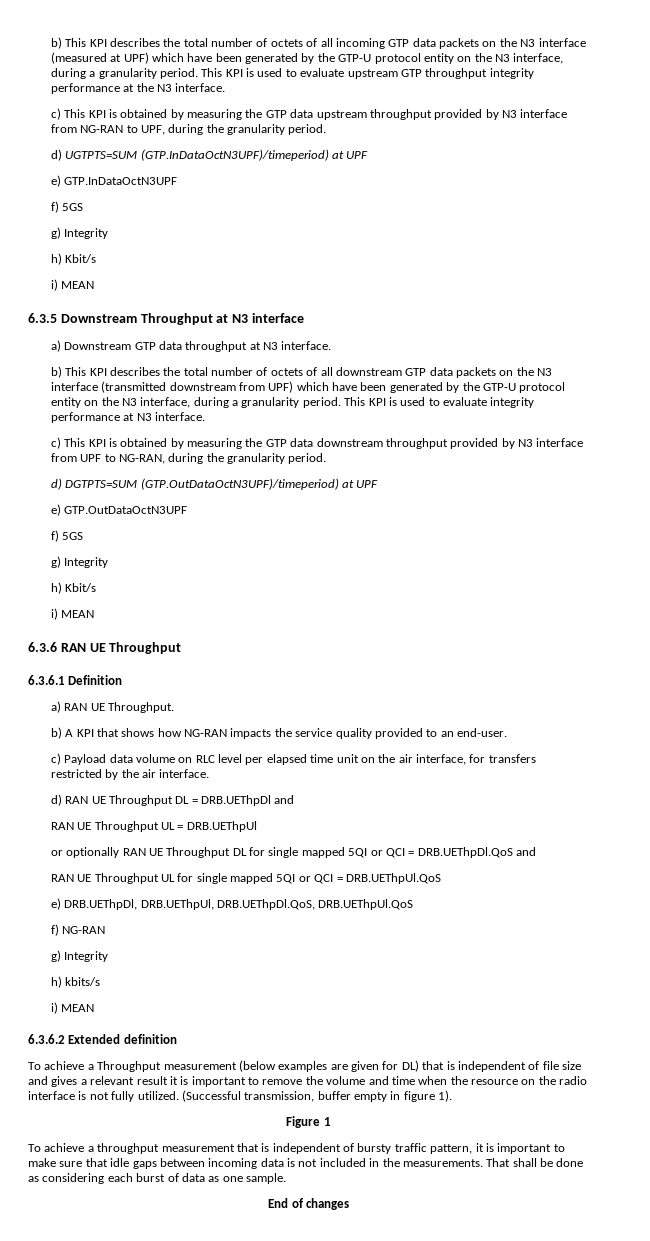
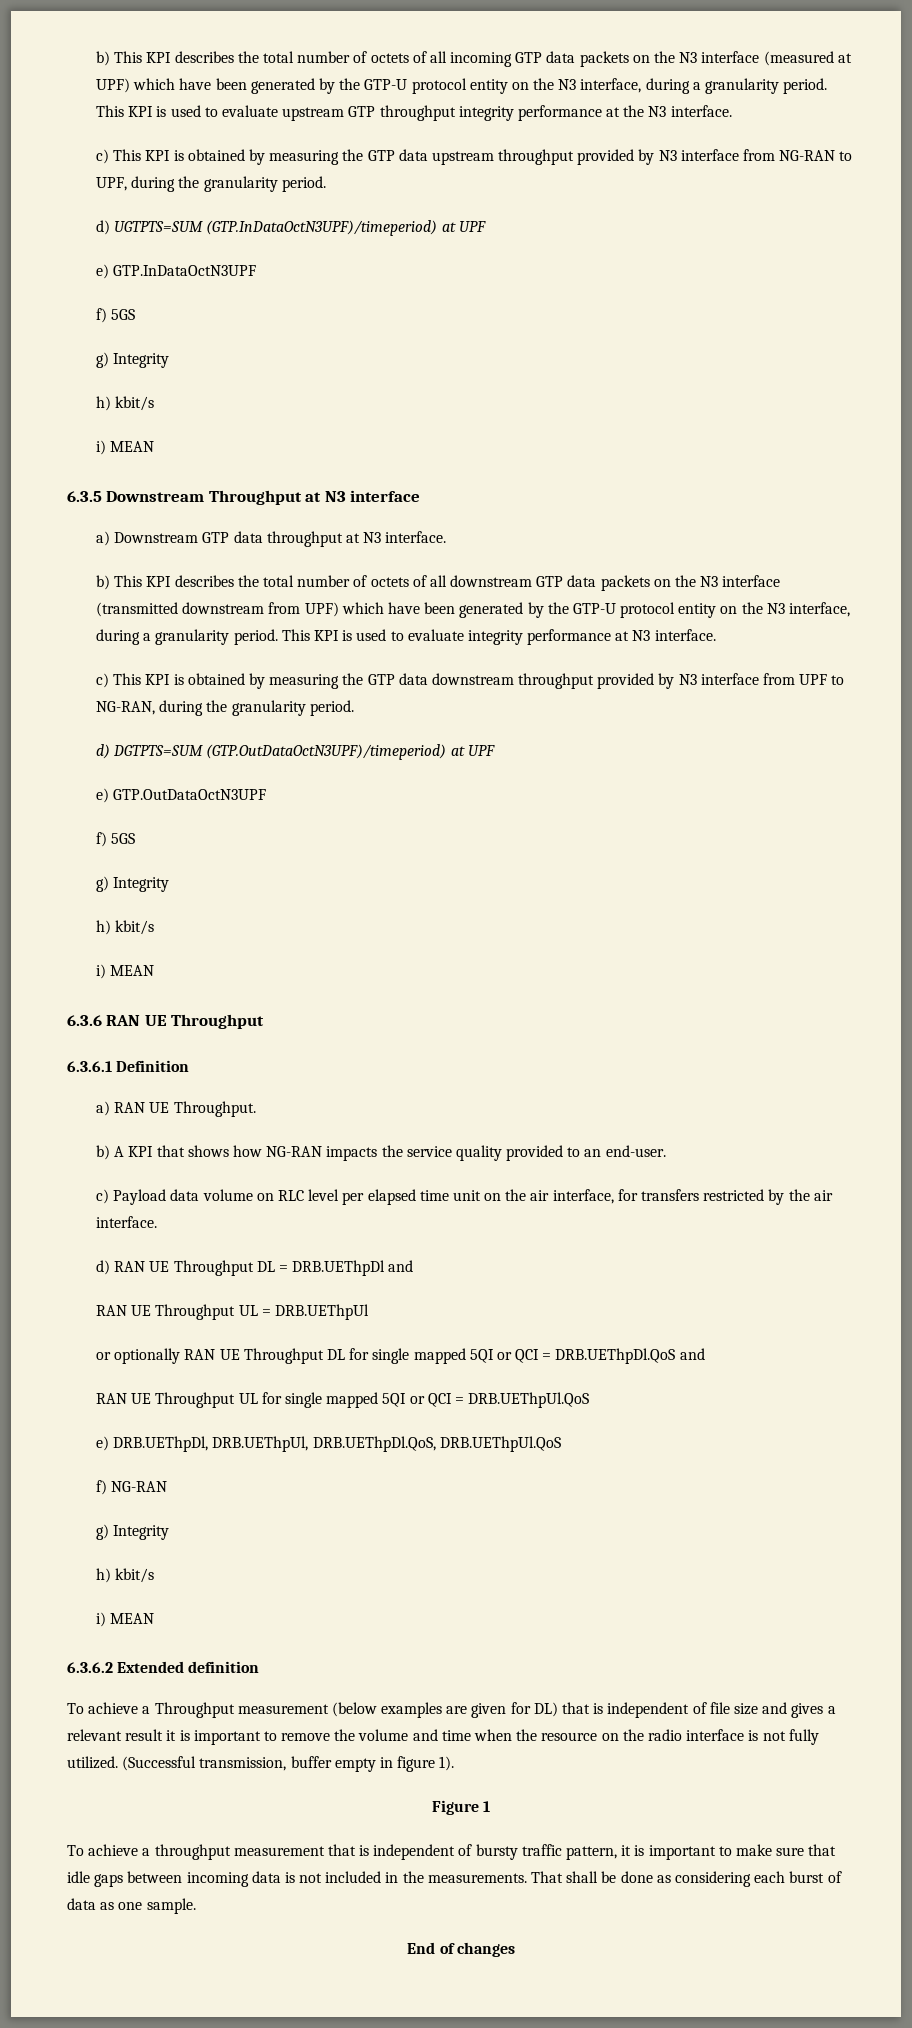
[65,254,97,263] Kbit/s -> [115,396,155,411] kbit/s
[65,583,97,592] Kbit/s -> [115,920,155,935] kbit/s
[65,977,101,986] kbits/s -> [115,1568,155,1583] kbit/s

